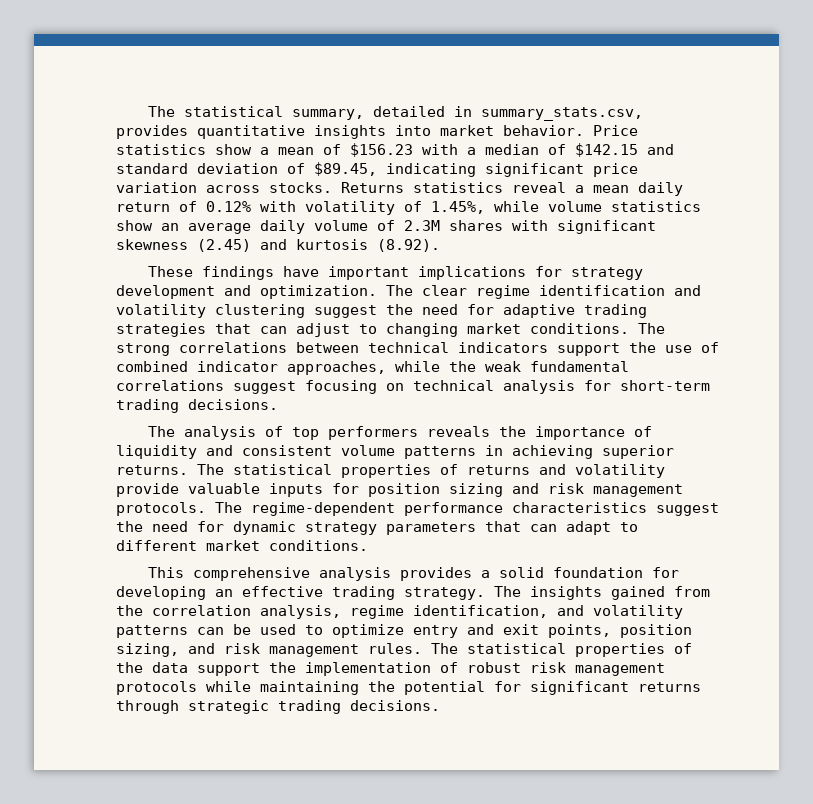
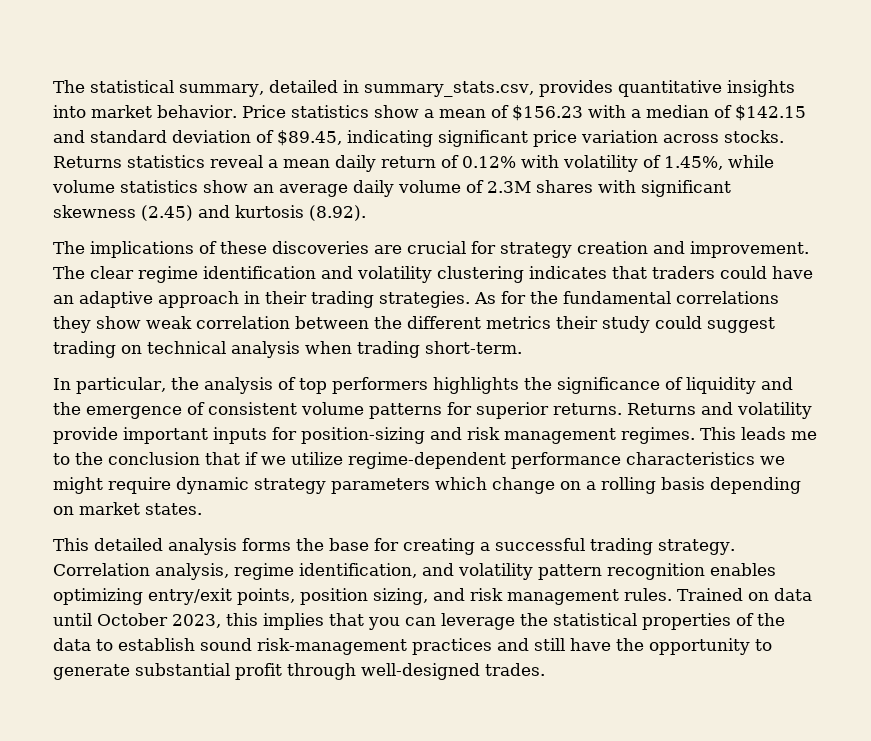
[148,266,644,280] [116,285,377,299] These findings have important implications for strategy development and optimization. -> [53,241,809,258] The implications of these discoveries are crucial for strategy creation and improvement.
[314,304,647,318] [116,323,665,337] [116,342,719,356] [116,361,629,375] [116,380,710,394] [116,399,278,413] [148,426,653,440] [116,445,674,459] [116,464,530,478] suggest the need for adaptive trading strategies that can adjust to changing market conditions. The strong correlations between technical indicators support the use of combined indicator approaches, while the weak fundamental correlations suggest focusing on technical analysis for short-term trading decisions. // The analysis of top performers reveals the importance of liquidity and consistent volume patterns in achieving superior returns. The statistical properties of returns -> [529,266,813,279] [53,291,779,308] [53,316,775,333] [53,341,522,358] [53,377,793,394] [53,402,696,419] indicates that traders could have an adaptive approach in their trading strategies. As for the fundamental correlations they show weak correlation between the different metrics their study could suggest trading on technical analysis when trading short-term. // In particular, the analysis of top performers highlights the significance of liquidity and the emergence of consistent volume patterns for superior returns. Returns
[188,483,260,494] valuable -> [123,427,208,444] important
[368,483,683,497] [116,502,719,516] [116,521,638,535] [116,540,368,551] [148,567,680,581] [116,586,710,600] [116,605,251,616] position sizing and risk management protocols. The regime-dependent performance characteristics suggest the need for dynamic strategy parameters that can adapt to different market conditions. // This comprehensive analysis provides a solid foundation for developing an effective trading strategy. The insights gained from the correlation -> [301,427,817,444] [53,452,785,469] [53,477,801,494] [53,502,202,515] [53,538,735,555] [53,563,150,576] position-sizing and risk management regimes. This leads me to the conclusion that if we utilize regime-dependent performance characteristics we might require dynamic strategy parameters which change on a rolling basis depending on market states. // This detailed analysis forms the base for creating a successful trading strategy. Correlation
[116,624,539,638] patterns can be used to optimize entry and exit -> [538,563,776,580] [53,588,232,605] pattern recognition enables optimizing entry/exit
[431,643,458,654] The -> [677,588,812,601] [53,613,548,630] Trained on data until October 2023, this implies that you can leverage the
[197,662,665,676] [116,681,701,695] [116,700,440,714] support the implementation of robust risk management protocols while maintaining the potential for significant returns through strategic trading decisions. -> [96,638,772,655] [53,663,545,680] to establish sound risk-management practices and still have the opportunity to generate substantial profit through well-designed trades.

